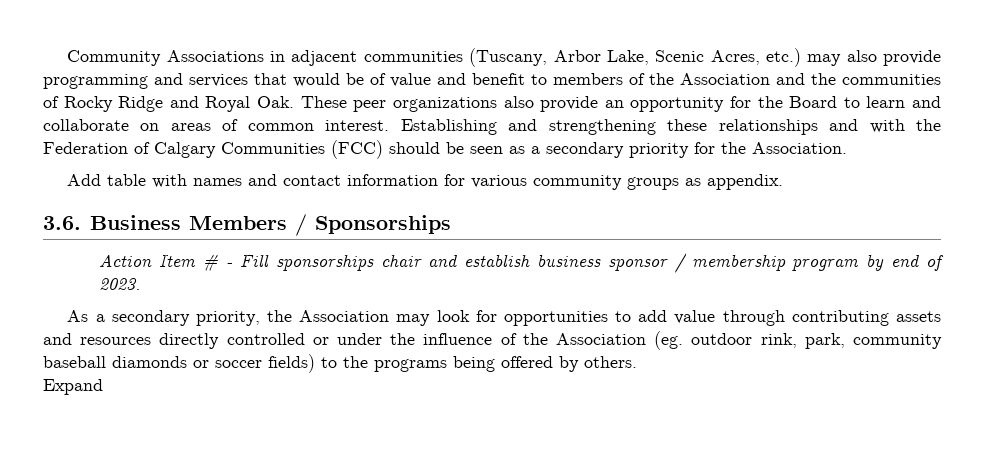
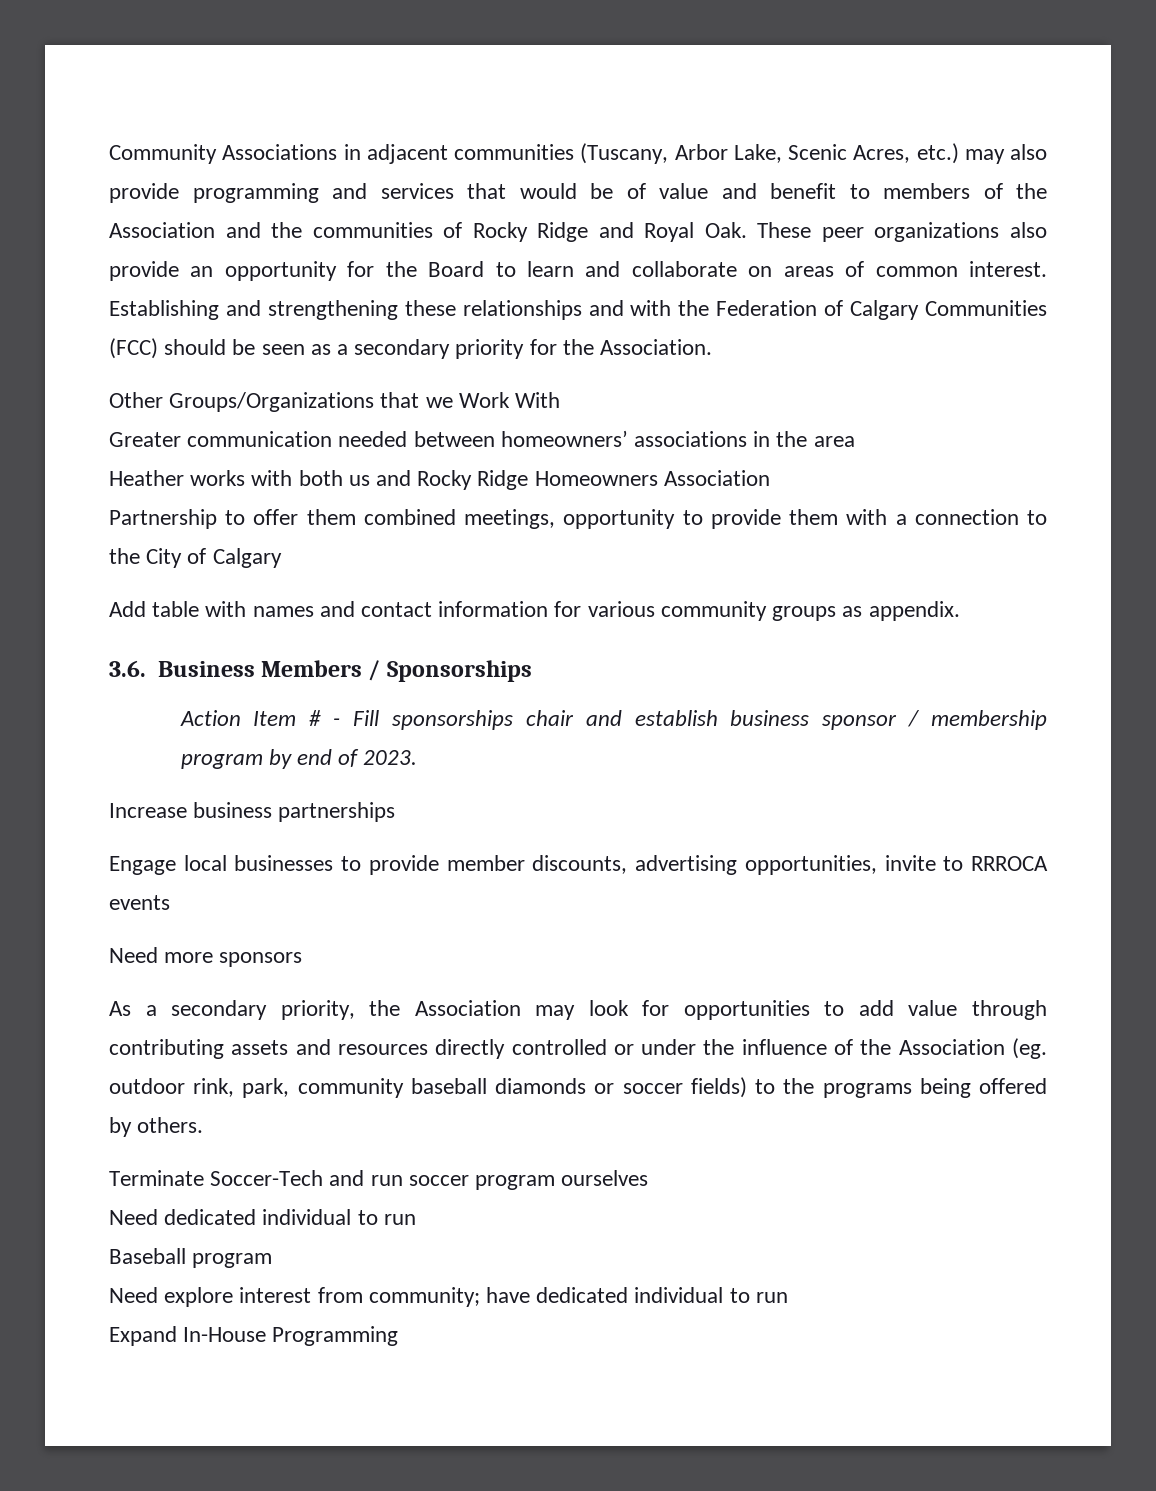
(847, 148) none -> [109,392,561,412] [109,430,855,447] [109,470,770,490] [109,509,1048,529] [109,548,282,568] // Other Groups/Organizations that we Work With // Greater communication needed between homeowners’ associations in the area // Heather works with both us and Rocky Ridge Homeowners Association // Partnership to offer them combined meetings, opportunity to provide them with a connection to the City of Calgary
(142, 284) none -> [109,802,396,822] [109,855,1048,875] [109,895,170,910] [109,947,303,967] // Increase business partnerships // Engage local businesses to provide member discounts, advertising opportunities, invite to RRROCA events // Need more sponsors
(637, 362) none -> [109,1170,649,1190] [109,1209,416,1225] [109,1248,273,1268] [109,1287,788,1307] // Terminate Soccer-Tech and run soccer program ourselves // Need dedicated individual to run // Baseball program // Need explore interest from community; have dedicated individual to run
(103, 387) none -> [183,1326,399,1346] In-House Programming

